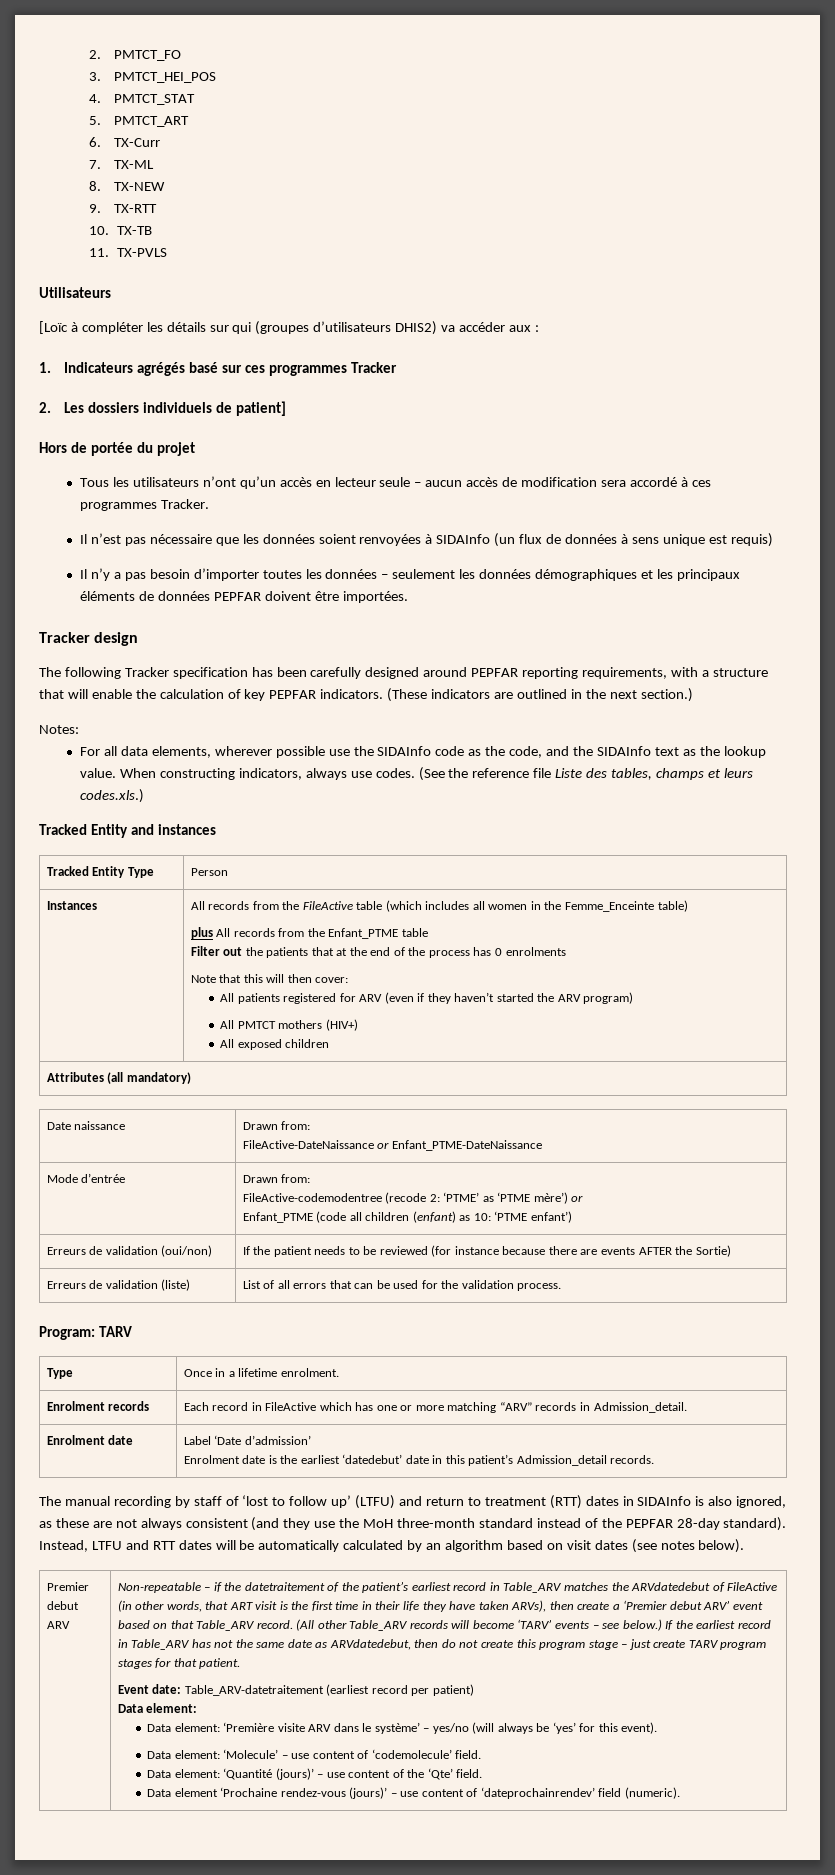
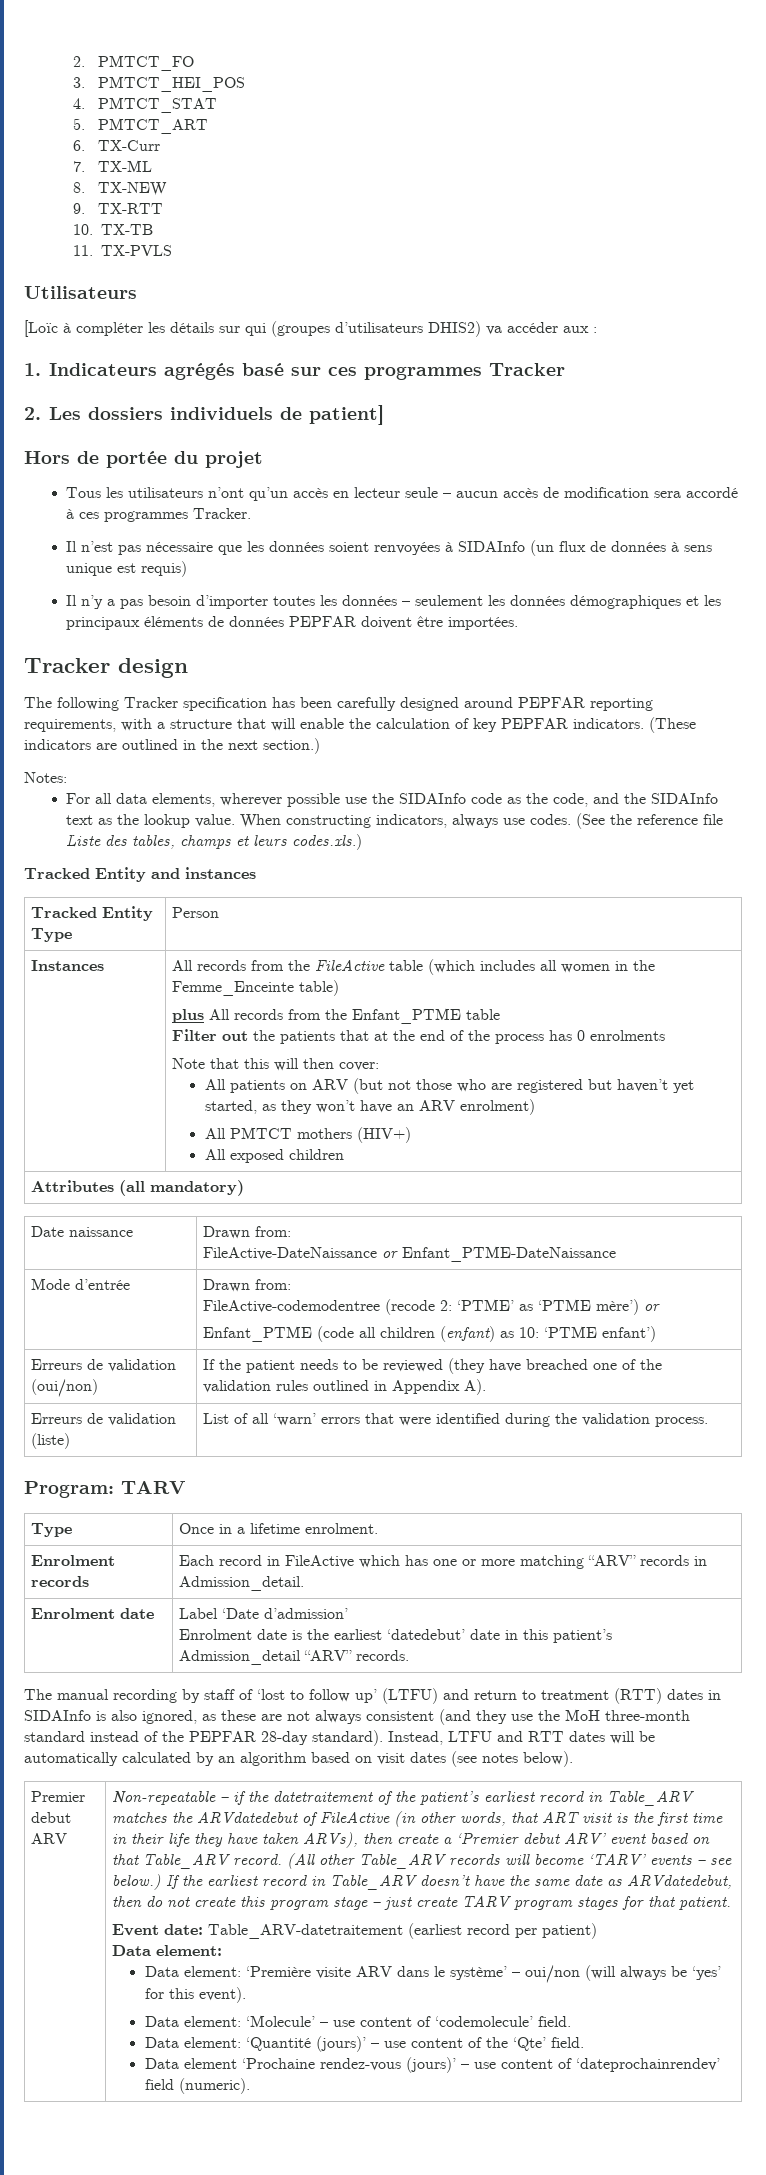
[283,992,634,1004] registered for ARV (even if they haven’t started the ARV program) -> [289,1078,694,1094] [204,1099,535,1115] on ARV (but not those who are registered but haven’t yet started, as they won’t have an ARV enrolment)
[431,1245,731,1257] (for instance because there are events AFTER the Sortie) -> [448,1358,663,1374] [203,1379,487,1395] (they have breached one of the validation rules outlined in Appendix A).
(290, 1284) none -> [273,1413,317,1426] ‘warn’
[354,1280,438,1289] can be used for -> [399,1413,551,1427] were identified during
(607, 1460) none -> [304,1650,353,1661] “ARV”
[191,1639,234,1648] has not -> [420,1875,506,1886] doesn’t have
[432,1723,469,1734] yes/no -> [524,1965,580,1983] oui/non

